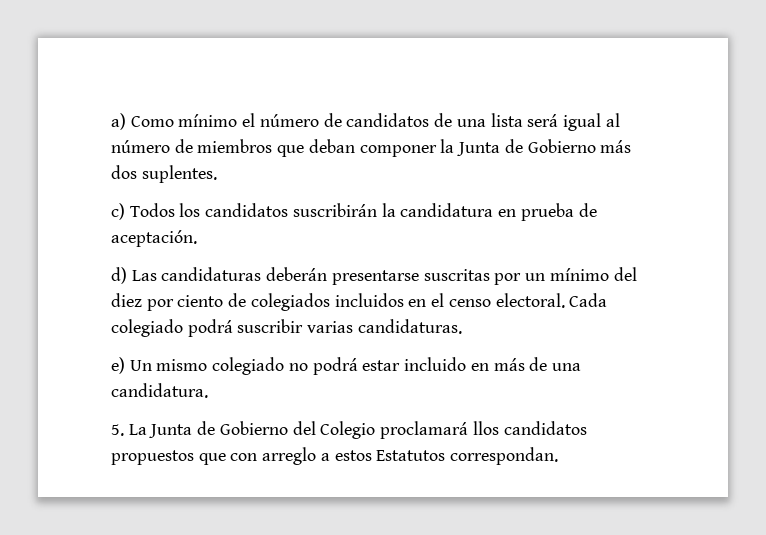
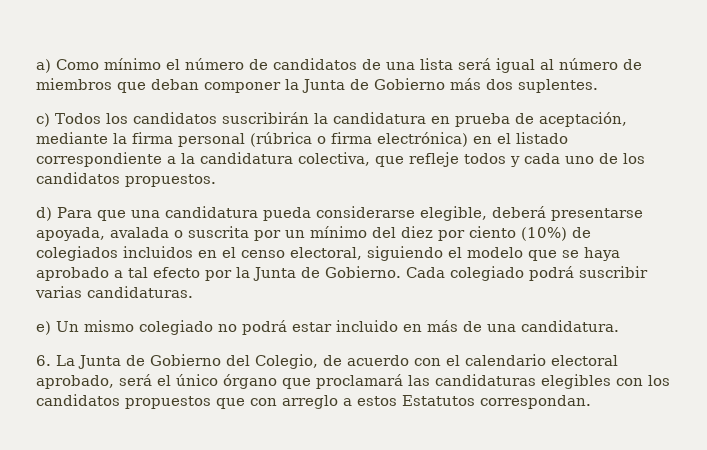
[111,230,197,247] [111,267,490,285] aceptación. // d) Las candidaturas deberán presentarse suscritas -> [538,112,627,127] [36,132,568,147] [36,152,645,167] [36,172,216,187] [36,206,643,221] [36,226,249,241] aceptación, mediante la firma personal (rúbrica o firma electrónica) en el listado correspondiente a la candidatura colectiva, que refleje todos y cada uno de los candidatos propuestos. // d) Para que una candidatura pueda considerarse elegible, deberá presentarse apoyada, avalada o suscrita
(224, 301) none -> [521,227,567,241] (10%)
[495,293,565,308] electoral. -> [290,246,620,261] [36,266,401,281] electoral, siguiendo el modelo que se haya aprobado a tal efecto por la Junta de Gobierno.
[111,424,124,436] 5. -> [36,355,51,366] 6.
[320,421,499,439] Colegio proclamará llos -> [255,354,618,369] [36,374,670,389] Colegio, de acuerdo con el calendario electoral aprobado, será el único órgano que proclamará las candidaturas elegibles con los

